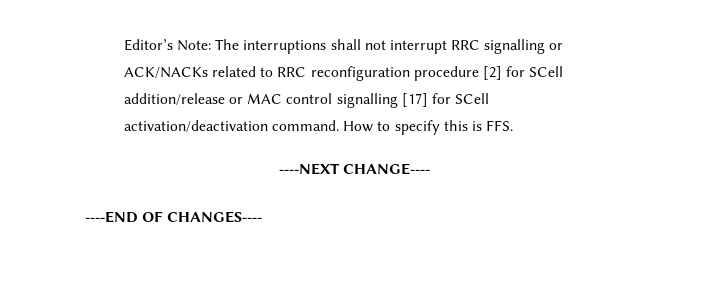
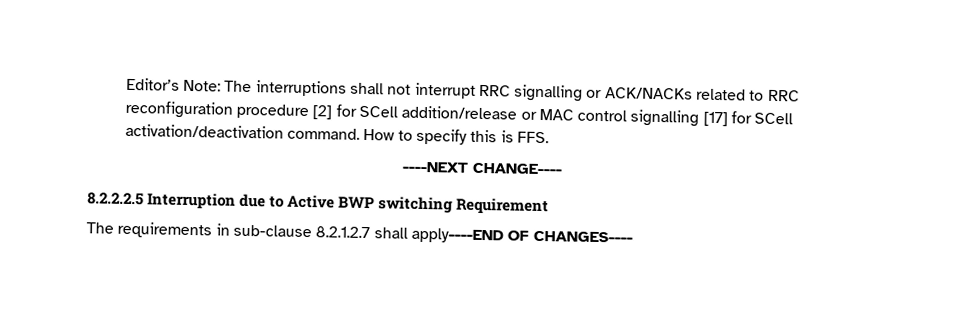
[85,211,138,223] ----END -> [87,192,550,216] [86,221,504,244] 8.2.2.2.5 Interruption due to Active BWP switching Requirement // The requirements in sub-clause 8.2.1.2.7 shall apply----END

